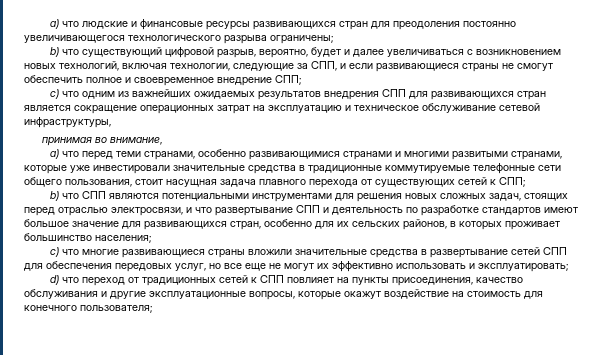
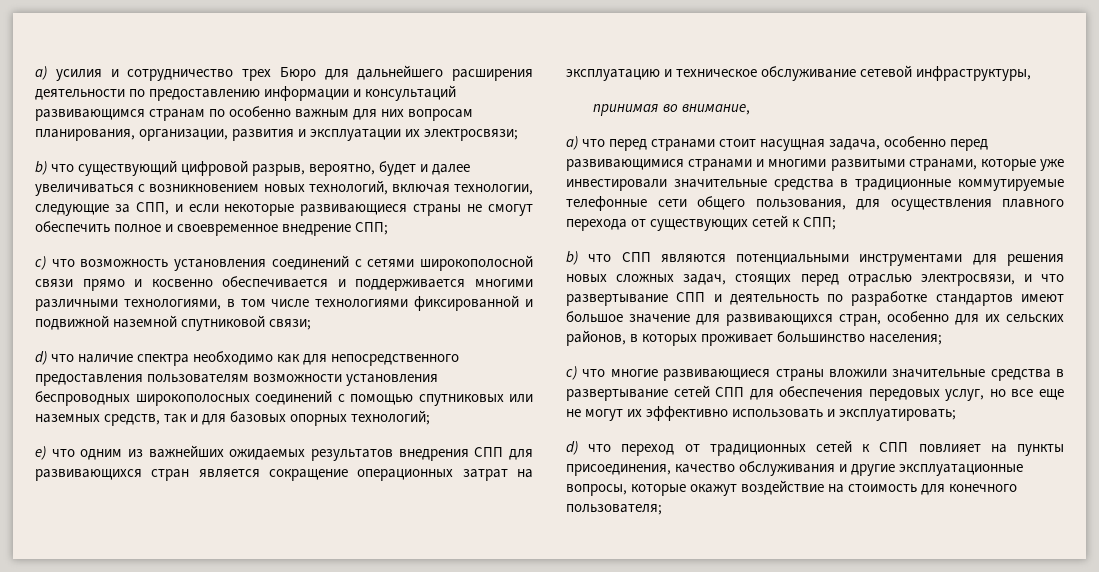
[50,19,517,30] [24,35,333,44] a) что людские и финансовые ресурсы развивающихся стран для преодоления постоянно увеличивающегося технологического разрыва ограничены; -> [35,65,533,81] [35,85,457,101] [35,106,474,121] [35,129,519,141] a) усилия и сотрудничество трех Бюро для дальнейшего расширения деятельности по предоставлению информации и консультаций развивающимся странам по особенно важным для них вопросам планирования, организации, развития и эксплуатации их электросвязи;
(373, 66) none -> [224,204,295,216] некоторые
(80, 94) none -> [80,255,533,271] [35,276,533,291] [35,295,534,311] [35,315,312,331] [35,351,460,366] [35,374,439,386] [35,390,533,406] [35,410,431,426] [35,446,75,460] возможность установления соединений с сетями широкополосной связи прямо и косвенно обеспечивается и поддерживается многими различными технологиями, в том числе технологиями фиксированной и подвижной наземной спутниковой связи; // d) что наличие спектра необходимо как для непосредственного предоставления пользователям возможности установления беспроводных широкополосных соединений с помощью спутниковых или наземных средств, так и для базовых опорных технологий; // e) что
[116,149,247,160] теми странами, особенно -> [651,136,989,151] странами стоит насущная задача, особенно перед
[135,179,256,187] стоит насущная задача -> [856,199,992,211] для осуществления

